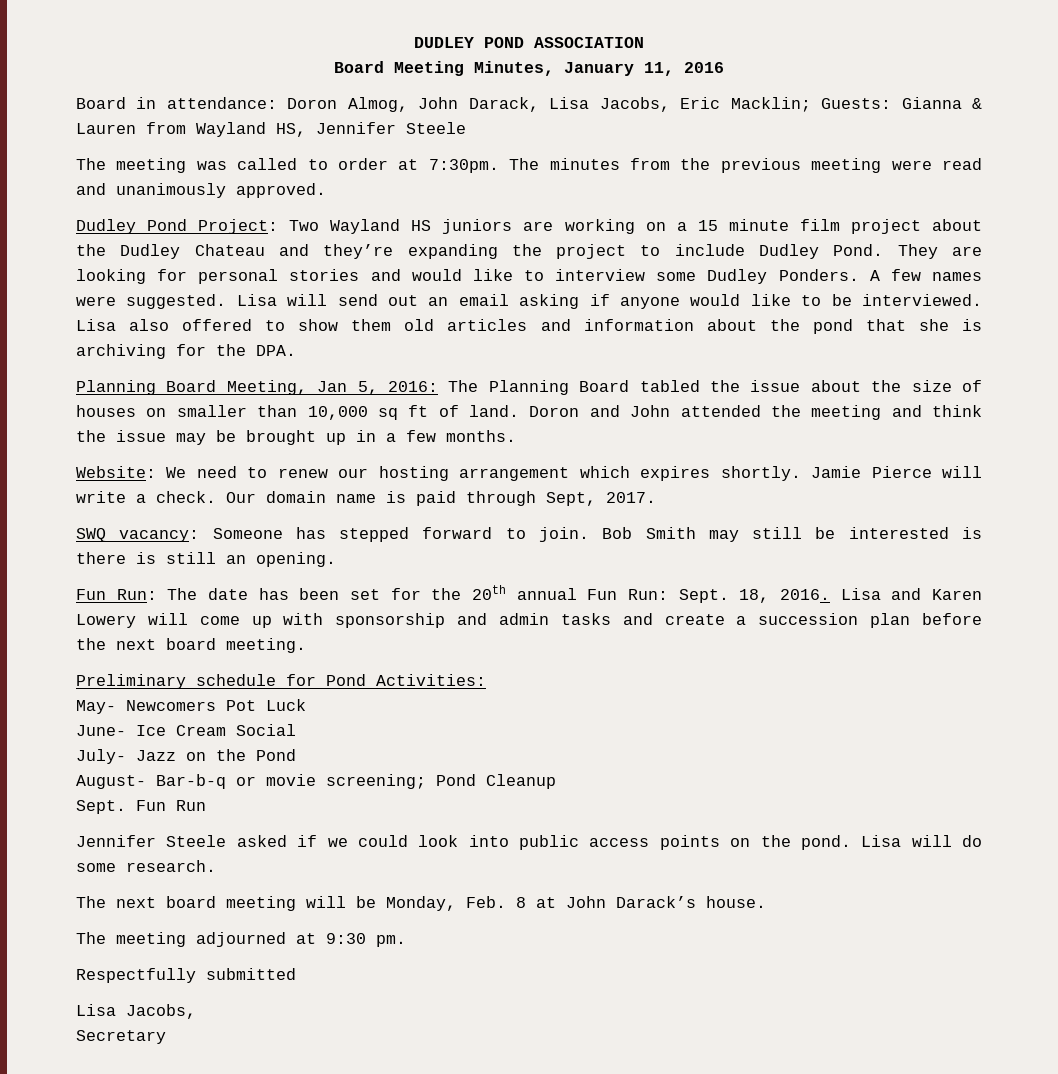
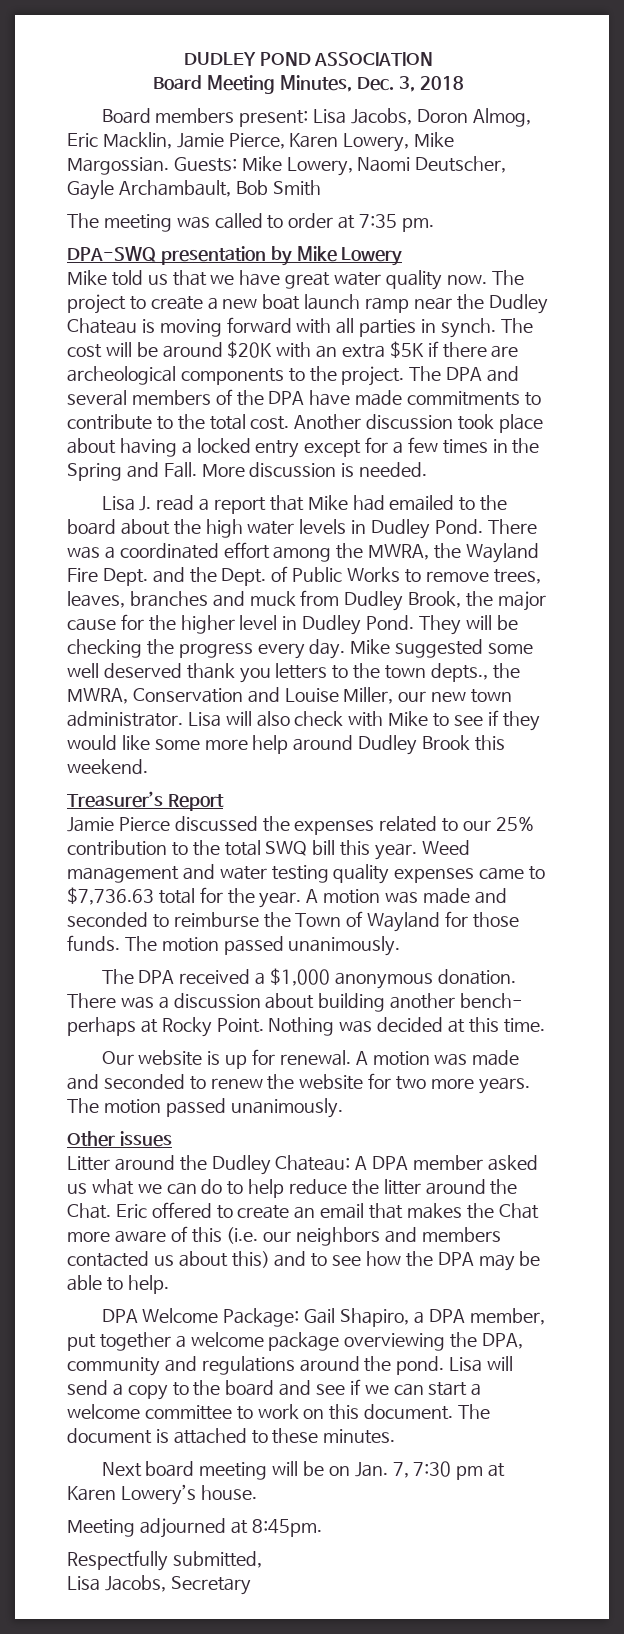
[564,62,724,76] [76,97,982,112] [76,122,466,137] January 11, 2016 // Board in attendance: Doron Almog, John Darack, Lisa Jacobs, Eric Macklin; Guests: Gianna & Lauren from Wayland HS, Jennifer Steele -> [356,76,464,92] [101,108,531,127] [67,132,455,152] [67,156,507,176] [67,180,321,200] Dec. 3, 2018 // Board members present: Lisa Jacobs, Doron Almog, Eric Macklin, Jamie Pierce, Karen Lowery, Mike Margossian. Guests: Mike Lowery, Naomi Deutscher, Gayle Archambault, Bob Smith
[428,158,982,173] [76,183,326,198] [76,219,983,234] [76,244,982,259] [76,269,982,284] [76,294,982,309] [76,319,983,334] [76,344,296,359] [76,380,982,395] [76,405,982,420] [76,430,516,445] [76,466,982,481] [76,491,656,506] [76,527,983,542] [76,552,336,567] [76,585,982,603] [76,613,983,628] [76,638,306,653] [76,674,486,689] [76,699,306,714] [76,724,296,736] [76,749,296,764] [76,774,556,789] [76,800,206,814] [76,835,982,850] [76,860,216,872] [76,896,766,911] [76,932,406,947] 7:30pm. The minutes from the previous meeting were read and unanimously approved. // Dudley Pond Project: Two Wayland HS juniors are working on a 15 minute film project about the Dudley Chateau and they’re expanding the project to include Dudley Pond. They are looking for personal stories and would like to interview some Dudley Ponders. A few names were suggested. Lisa will send out an email asking if anyone would like to be interviewed. Lisa also offered to show them old articles and information about the pond that she is archiving for the DPA. // Planning Board Meeting, Jan 5, 2016: The Planning Board tabled the issue about the size of houses on smaller than 10,000 sq ft of land. Doron and John attended the meeting and think the issue may be brought up in a few months. // Website: We need to renew our hosting arrangement which expires shortly. Jamie Pierce will write a check. Our domain name is paid through Sept, 2017. // SWQ vacancy: Someone has stepped forward to join. Bob Smith may still be interested is there is still an opening. // Fun Run: The date has been set for the 20th annual Fun Run: Sept. 18, 2016. Lisa and Karen Lowery will come up with sponsorship and admin tasks and create a succession plan before the next board meeting. // Preliminary schedule for Pond Activities: // May- Newcomers Pot Luck // June- Ice Cream Social // July- Jazz on the Pond // August- Bar-b-q or movie screening; Pond Cleanup // Sept. Fun Run // Jennifer Steele asked if we could look into public access points on the pond. Lisa will do some research. // The next board meeting will be Monday, Feb. 8 at John Darack’s house. // The meeting adjourned at 9:30 pm. -> [359,214,434,232] [67,246,403,266] [67,270,524,290] [67,294,548,314] [67,317,533,338] [67,341,519,358] [67,366,520,386] [67,389,541,406] [67,414,543,433] [67,437,540,458] [67,462,428,481] [101,495,508,514] [67,519,537,539] [67,542,539,563] [67,566,541,586] [67,590,546,611] [67,614,518,635] [67,639,534,659] [67,663,520,683] [67,687,513,704] [67,710,540,731] [67,735,505,755] [67,759,148,774] [67,791,224,811] [67,816,534,835] [67,840,470,860] [67,864,545,884] [67,887,507,908] [67,911,519,932] [67,935,401,956] [101,968,516,989] [67,993,523,1012] [67,1017,545,1037] [101,1049,520,1069] [67,1073,530,1094] [67,1098,343,1118] [67,1131,172,1147] [67,1155,538,1175] [67,1179,518,1198] [67,1202,539,1219] [67,1226,501,1246] [67,1251,541,1271] [67,1275,169,1294] [101,1308,545,1327] [67,1332,524,1351] [67,1356,514,1376] [67,1379,482,1400] [67,1404,491,1420] [67,1428,396,1444] [101,1461,506,1480] [67,1484,257,1505] [67,1518,322,1538] 7:35 pm. // DPA-SWQ presentation by Mike Lowery // Mike told us that we have great water quality now. The project to create a new boat launch ramp near the Dudley Chateau is moving forward with all parties in synch. The cost will be around $20K with an extra $5K if there are archeological components to the project. The DPA and several members of the DPA have made commitments to contribute to the total cost. Another discussion took place about having a locked entry except for a few times in the Spring and Fall. More discussion is needed. // Lisa J. read a report that Mike had emailed to the board about the high water levels in Dudley Pond. There was a coordinated effort among the MWRA, the Wayland Fire Dept. and the Dept. of Public Works to remove trees, leaves, branches and muck from Dudley Brook, the major cause for the higher level in Dudley Pond. They will be checking the progress every day. Mike suggested some well deserved thank you letters to the town depts., the MWRA, Conservation and Louise Miller, our new town administrator. Lisa will also check with Mike to see if they would like some more help around Dudley Brook this weekend. // Treasurer’s Report // Jamie Pierce discussed the expenses related to our 25% contribution to the total SWQ bill this year. Weed management and water testing quality expenses came to $7,736.63 total for the year. A motion was made and seconded to reimburse the Town of Wayland for those funds. The motion passed unanimously. // The DPA received a $1,000 anonymous donation. There was a discussion about building another bench- perhaps at Rocky Point. Nothing was decided at this time. // Our website is up for renewal. A motion was made and seconded to renew the website for two more years. The motion passed unanimously. // Other issues // Litter around the Dudley Chateau: A DPA member asked us what we can do to help reduce the litter around the Chat. Eric offered to create an email that makes the Chat more aware of this (i.e. our neighbors and members contacted us about this) and to see how the DPA may be able to help. // DPA Welcome Package: Gail Shapiro, a DPA member, put together a welcome package overviewing the DPA, community and regulations around the pond. Lisa will send a copy to the board and see if we can start a welcome committee to work on this document. The document is attached to these minutes. // Next board meeting will be on Jan. 7, 7:30 pm at Karen Lowery’s house. // Meeting adjourned at 8:45pm.
[206,968,296,980] [76,1004,196,1019] submitted // Lisa Jacobs, // -> [172,1551,262,1568] [67,1575,166,1592] submitted, // Lisa Jacobs,

